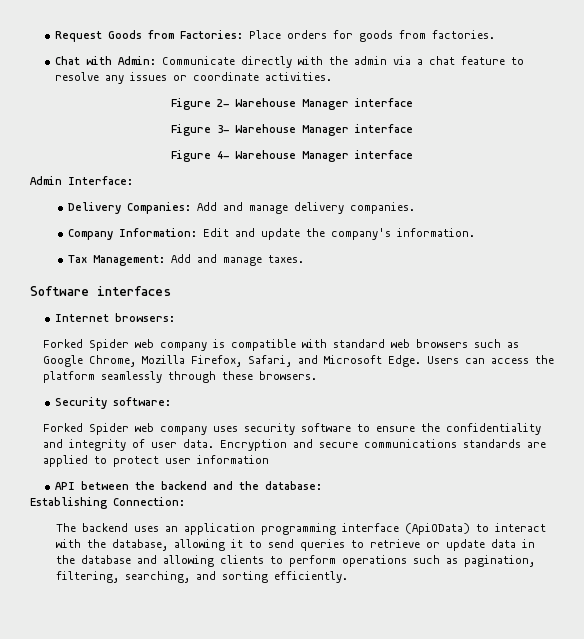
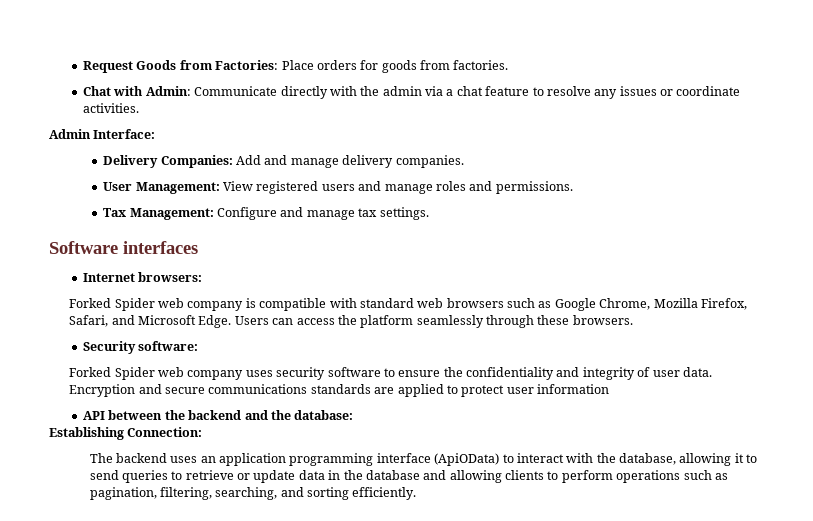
[171,98,413,110] [171,124,413,136] [171,150,413,162] // Figure 2- Warehouse Manager interface // Figure 3- Warehouse Manager interface // Figure 4- Warehouse Manager interface -> (139, 108) none
[68,228,476,240] Company Information: Edit and update the company's information. -> [103,181,573,194] User Management: View registered users and manage roles and permissions.
[171,254,305,266] Add and manage taxes. -> [216,207,429,220] Configure and manage tax settings.

